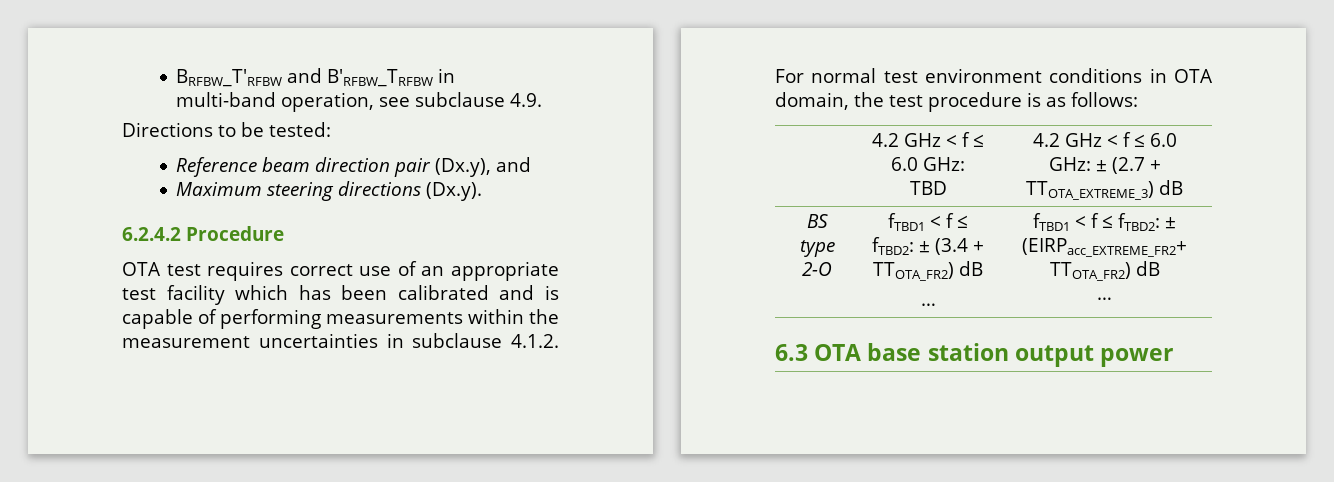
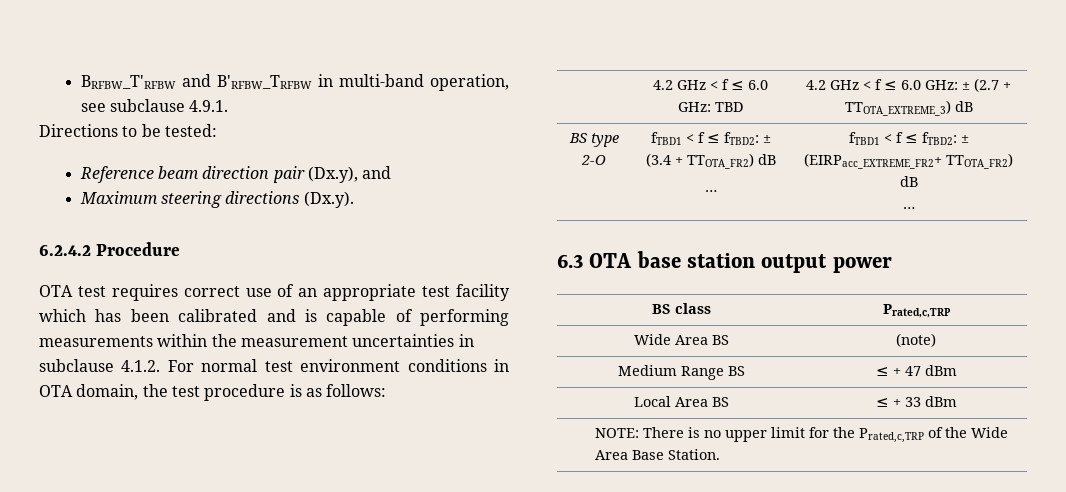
[510,93,543,107] 4.9. -> [189,100,229,112] 4.9.1.
(1174, 357) none -> [652,303,711,314] [882,304,951,318] [634,334,729,345] [896,333,936,347] [618,365,745,380] [875,365,957,376] [634,396,729,407] [875,396,957,407] [594,427,1008,443] [594,449,720,460] // BS class | Prated,c,TRP // Wide Area BS | (note) // Medium Range BS | ≤ + 47 dBm // Local Area BS | ≤ + 33 dBm // NOTE: There is no upper limit for the Prated,c,TRP of the Wide Area Base Station.

